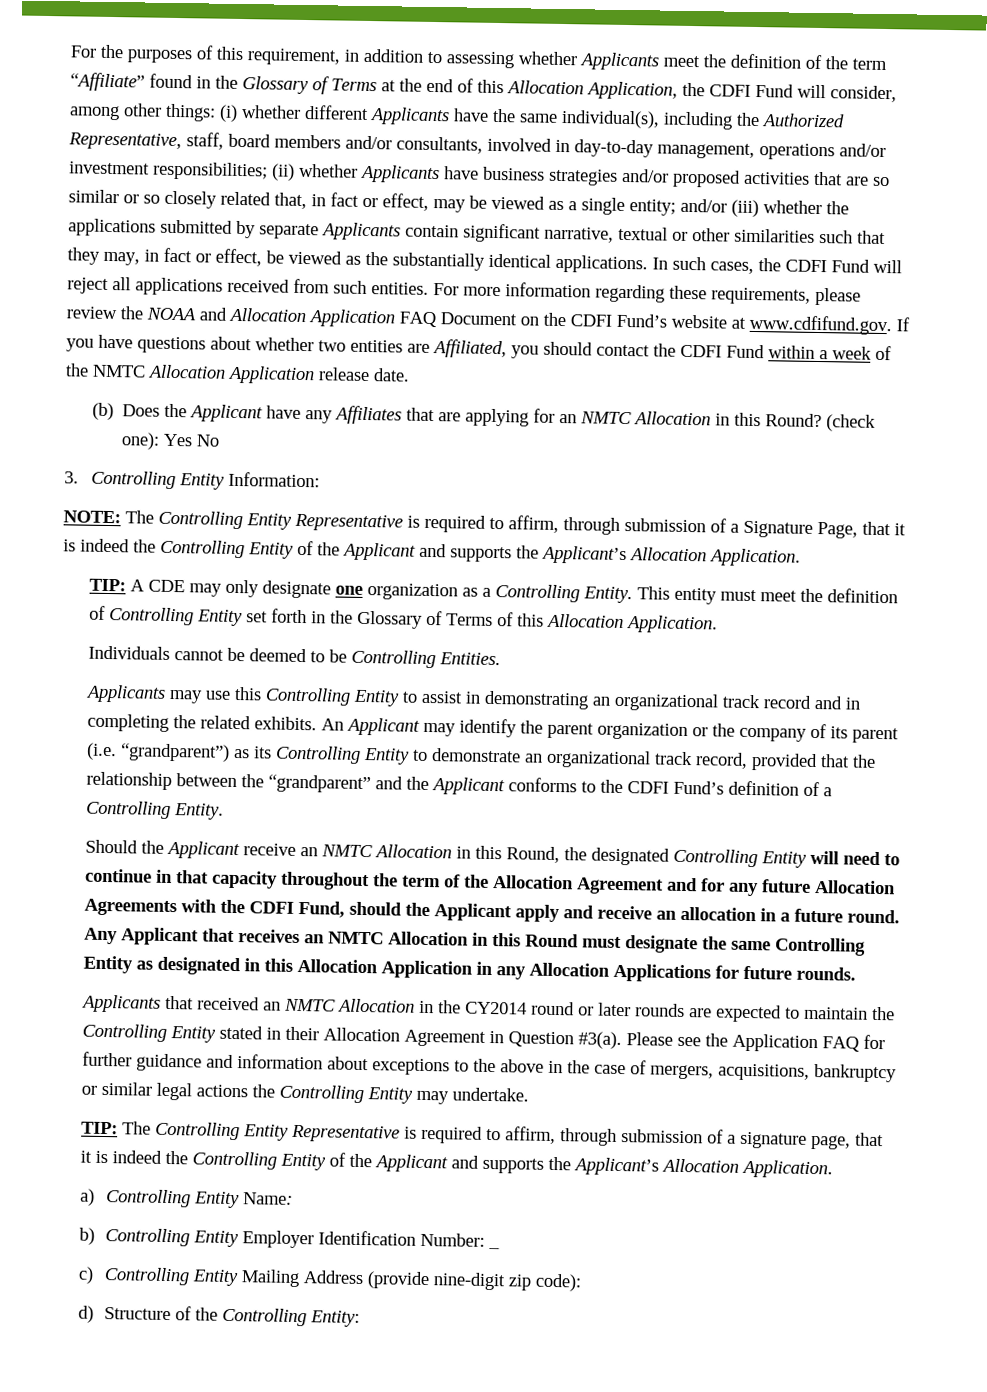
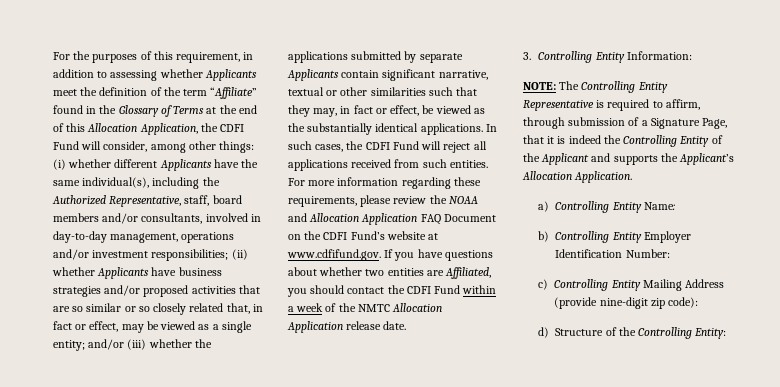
[91,402,876,432] [120,432,220,450] // (b) Does the Applicant have any Affiliates that are applying for an NMTC Allocation in this Round? (check one): Yes No -> (407, 325) none
[88,578,898,605] [88,605,718,634] [87,645,501,669] [84,684,861,712] [86,713,899,744] [85,742,876,772] [85,771,832,797] [85,800,224,820] [84,839,900,868] [84,868,896,897] [83,898,900,924] [83,927,866,956] [82,955,856,983] [80,994,895,1023] [81,1023,885,1053] [81,1051,897,1083] [80,1081,529,1105] [80,1121,884,1150] [79,1150,833,1179] // TIP: A CDE may only designate one organization as a Controlling Entity. This entity must meet the definition of Controlling Entity set forth in the Glossary of Terms of this Allocation Application. // Individuals cannot be deemed to be Controlling Entities. // Applicants may use this Controlling Entity to assist in demonstrating an organizational track record and in completing the related exhibits. An Applicant may identify the parent organization or the company of its parent (i.e. “grandparent”) as its Controlling Entity to demonstrate an organizational track record, provided that the relationship between the “grandparent” and the Applicant conforms to the CDFI Fund’s definition of a Controlling Entity. // Should the Applicant receive an NMTC Allocation in this Round, the designated Controlling Entity will need to continue in that capacity throughout the term of the Allocation Agreement and for any future Allocation Agreements with the CDFI Fund, should the Applicant apply and receive an allocation in a future round. Any Applicant that receives an NMTC Allocation in this Round must designate the same Controlling Entity as designated in this Allocation Application in any Allocation Applications for future rounds. // Applicants that received an NMTC Allocation in the CY2014 round or later rounds are expected to maintain the Controlling Entity stated in their Allocation Agreement in Question #3(a). Please see the Application FAQ for further guidance and information about exceptions to the above in the case of mergers, acquisitions, bankruptcy or similar legal actions the Controlling Entity may undertake. // TIP: The Controlling Entity Representative is required to affirm, through submission of a signature page, that it is indeed the Controlling Entity of the Applicant and supports the Applicant’s Allocation Application. -> (633, 177) none
[488,1246,501,1250] _ -> (670, 253) none

